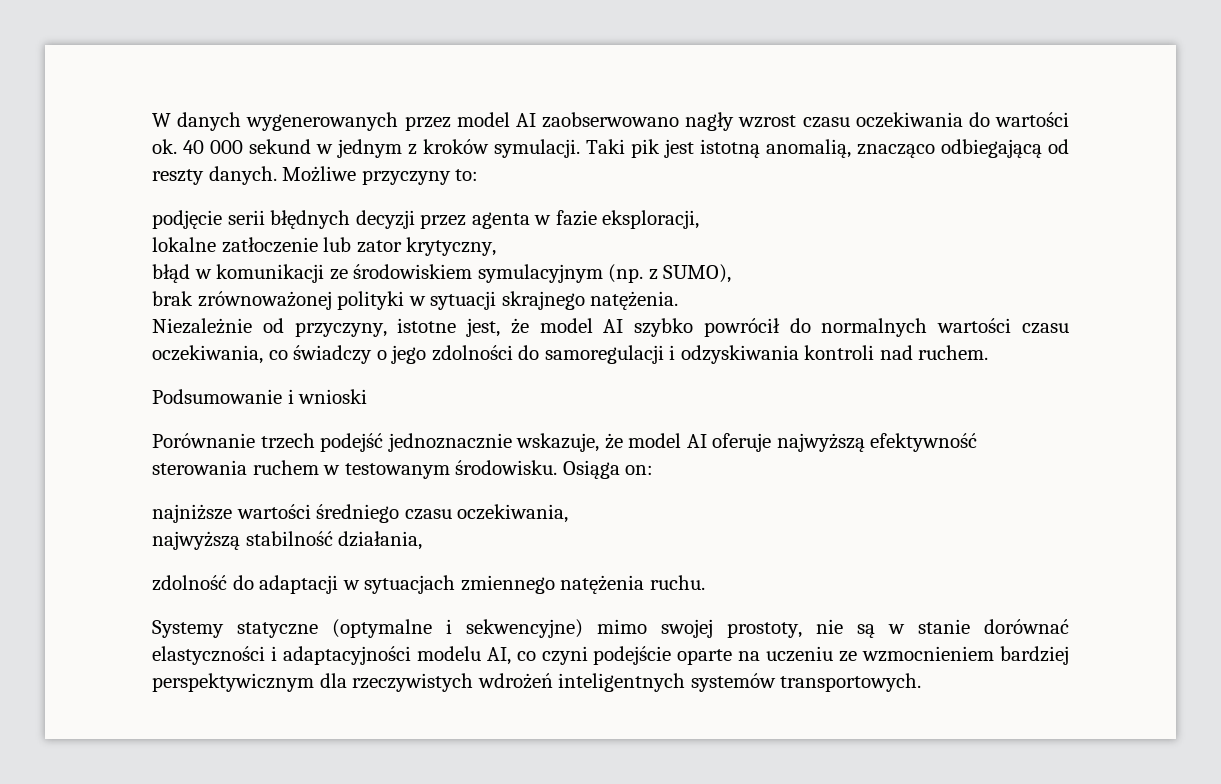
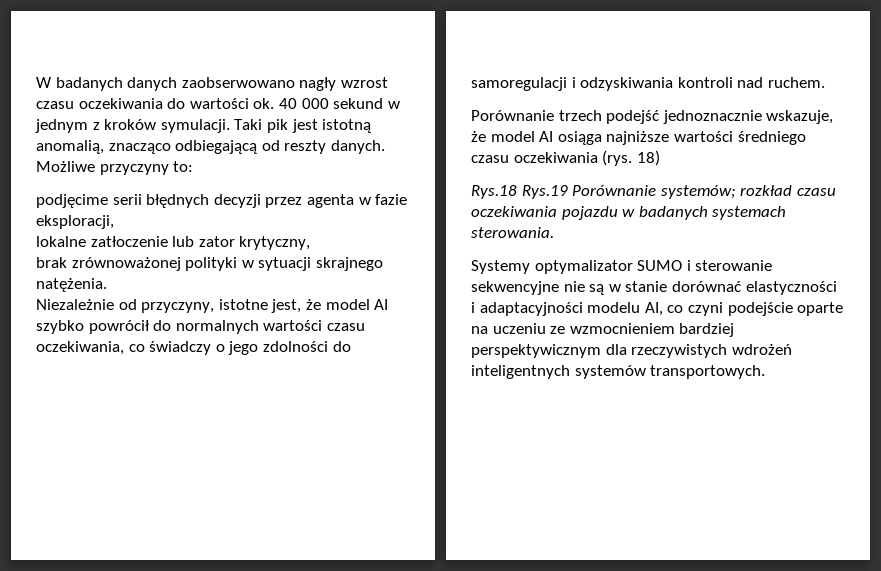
[177,112,536,131] danych wygenerowanych przez model AI -> [55,77,178,91] badanych danych
[152,210,222,229] podjęcie -> [36,194,108,208] podjęcime
[152,264,732,283] // błąd w komunikacji ze środowiskiem symulacyjnym (np. z SUMO), -> (311, 243) none
[152,389,368,404] // Podsumowanie i wnioski -> (825, 82) none
[712,433,978,452] [152,460,654,479] [152,504,569,523] [152,531,423,550] [152,575,705,594] [152,619,802,638] oferuje najwyższą efektywność sterowania ruchem w testowanym środowisku. Osiąga on: // najniższe wartości średniego czasu oczekiwania, // najwyższą stabilność działania, // zdolność do adaptacji w sytuacjach zmiennego natężenia ruchu. // Systemy statyczne (optymalne i sekwencyjne) mimo swojej prostoty, -> [557,131,806,145] [471,150,660,166] [471,185,836,199] [471,206,787,220] [471,227,554,238] [471,260,773,274] [471,281,559,295] osiąga najniższe wartości średniego czasu oczekiwania (rys. 18) // Rys.18 Rys.19 Porównanie systemów; rozkład czasu oczekiwania pojazdu w badanych systemach sterowania. // Systemy optymalizator SUMO i sterowanie sekwencyjne

